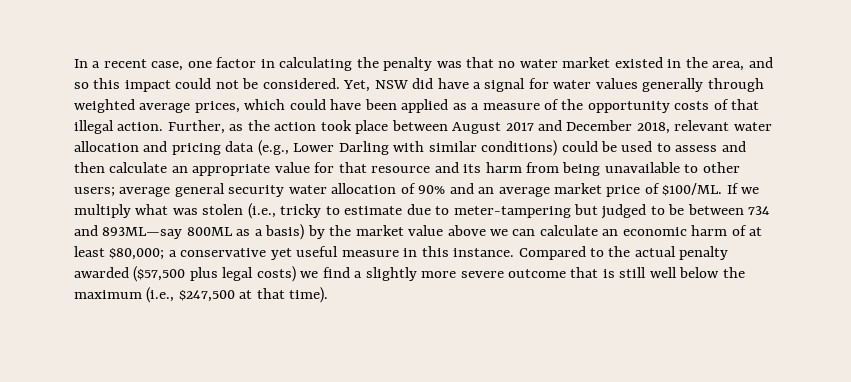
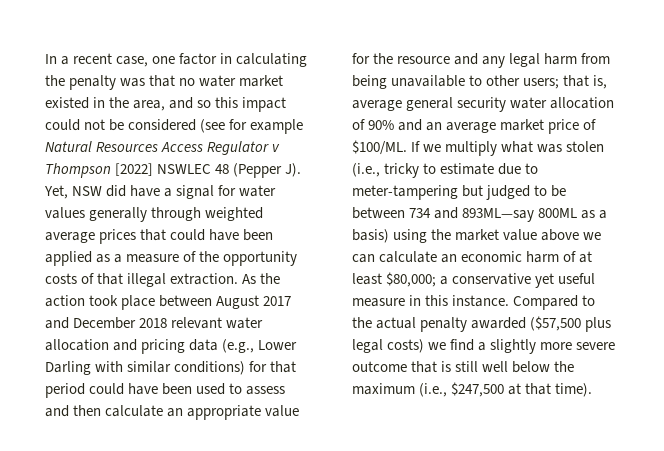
[262,78,340,89] considered. -> [128,119,304,134] [45,141,281,155] [45,163,302,178] considered (see for example Natural Resources Access Regulator v Thompson [2022] NSWLEC 48 (Pepper J).
[194,99,286,113] prices, which -> [99,229,167,244] prices that
[117,120,244,134] action. Further, as -> [170,273,257,285] extraction. As
[636,122,670,134] 2018, -> [139,318,168,328] 2018
[561,141,618,152] could be -> [249,361,297,373] [45,383,193,398] for that period could have been
[338,162,367,173] that -> [373,53,394,64] the
[463,164,482,173] its -> [482,53,541,68] any legal
(115, 192) none -> [563,75,608,89] that is,
[307,225,325,239] by -> [393,229,428,243] using

